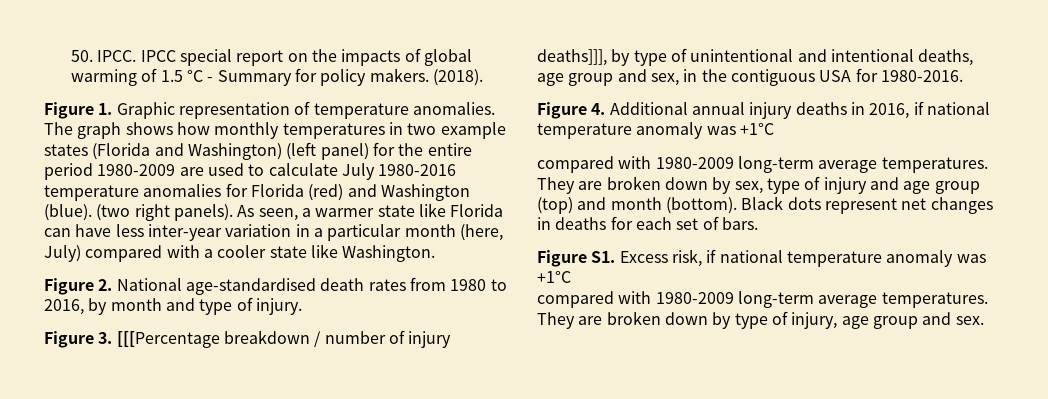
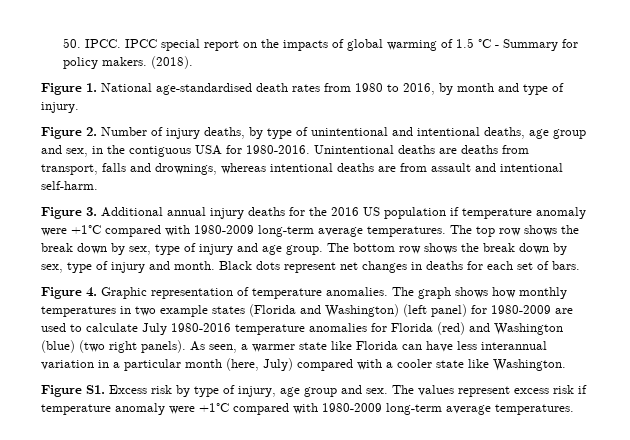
(113, 109) none -> [101,83,564,95] [41,102,79,113] [41,127,586,139] [41,145,529,157] [41,163,563,175] [41,181,98,190] [41,207,586,219] [41,225,579,237] [41,243,567,255] [41,261,580,273] [41,287,97,299] National age-standardised death rates from 1980 to 2016, by month and type of injury. // Figure 2. Number of injury deaths, by type of unintentional and intentional deaths, age group and sex, in the contiguous USA for 1980-2016. Unintentional deaths are deaths from transport, falls and drownings, whereas intentional deaths are from assault and intentional self-harm. // Figure 3. Additional annual injury deaths for the 2016 US population if temperature anomaly were +1°C compared with 1980-2009 long-term average temperatures. The top row shows the break down by sex, type of injury and age group. The bottom row shows the break down by sex, type of injury and month. Black dots represent net changes in deaths for each set of bars. // Figure 4.
[398,143,472,156] [44,163,93,180] the entire period -> (487, 309) none
[44,204,92,221] (blue). -> [41,340,75,353] (blue)
[147,224,222,241] inter-year -> [481,341,547,350] interannual
[98,277,507,295] [44,297,302,315] [44,330,452,348] [537,48,974,66] [537,68,963,86] [537,101,990,119] [537,122,774,139] [537,156,988,173] [537,176,980,194] [537,196,993,214] [537,216,758,230] [537,249,986,267] [537,271,571,283] [537,291,988,308] [537,311,708,329] 2. National age-standardised death rates from 1980 to 2016, by month and type of injury. // Figure 3. [[[Percentage breakdown / number of injury deaths]]], by type of unintentional and intentional deaths, age group and sex, in the contiguous USA for 1980-2016. // Figure 4. Additional annual injury deaths in 2016, if national temperature anomaly was +1°C // compared with 1980-2009 long-term average temperatures. They are broken down by sex, type of injury and age group (top) and month (bottom). Black dots represent net changes in deaths for each set of bars. // Figure S1. Excess risk, if national temperature anomaly was +1°C // compared with 1980-2009 long-term average temperatures. They are broken down -> [86,385,172,394] S1. Excess risk
(984, 320) none -> [392,385,587,397] [41,403,574,415] The values represent excess risk if temperature anomaly were +1°C compared with 1980-2009 long-term average temperatures.

